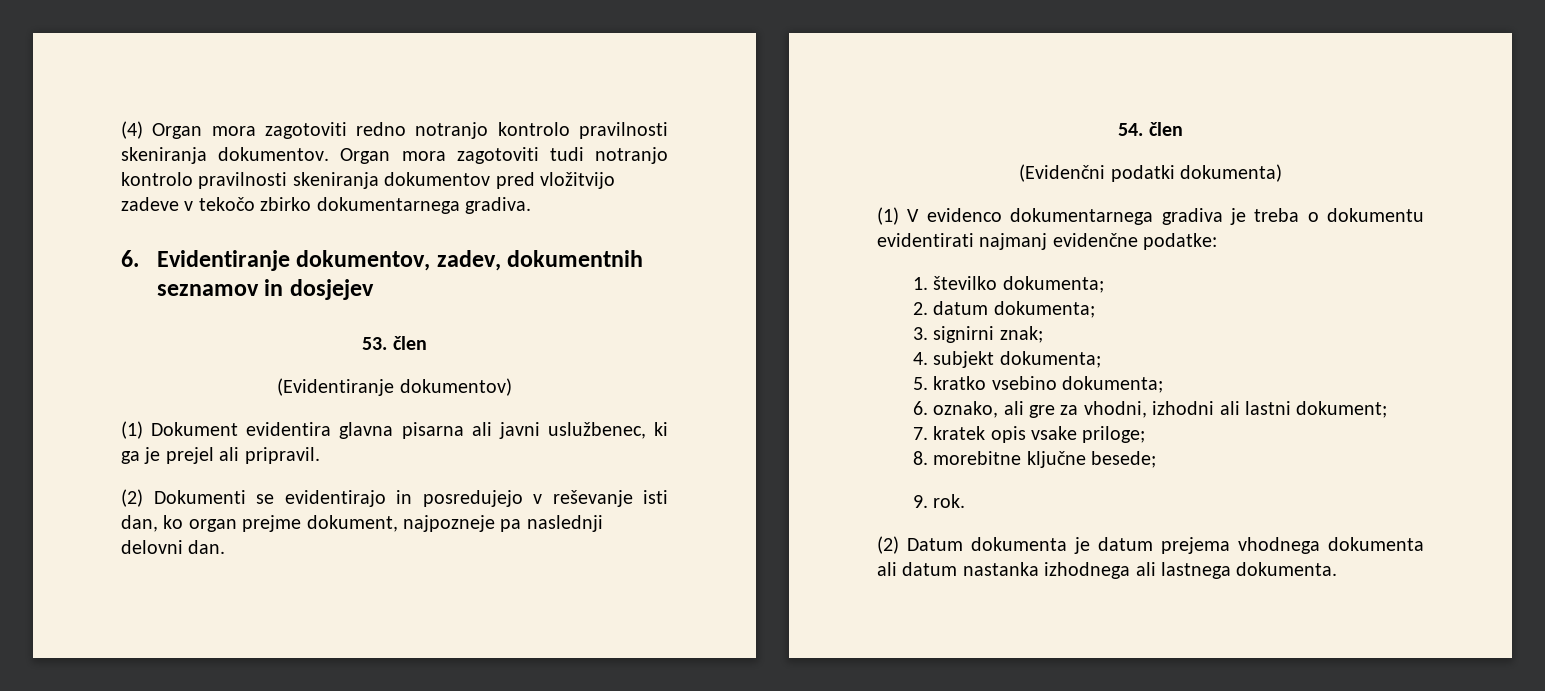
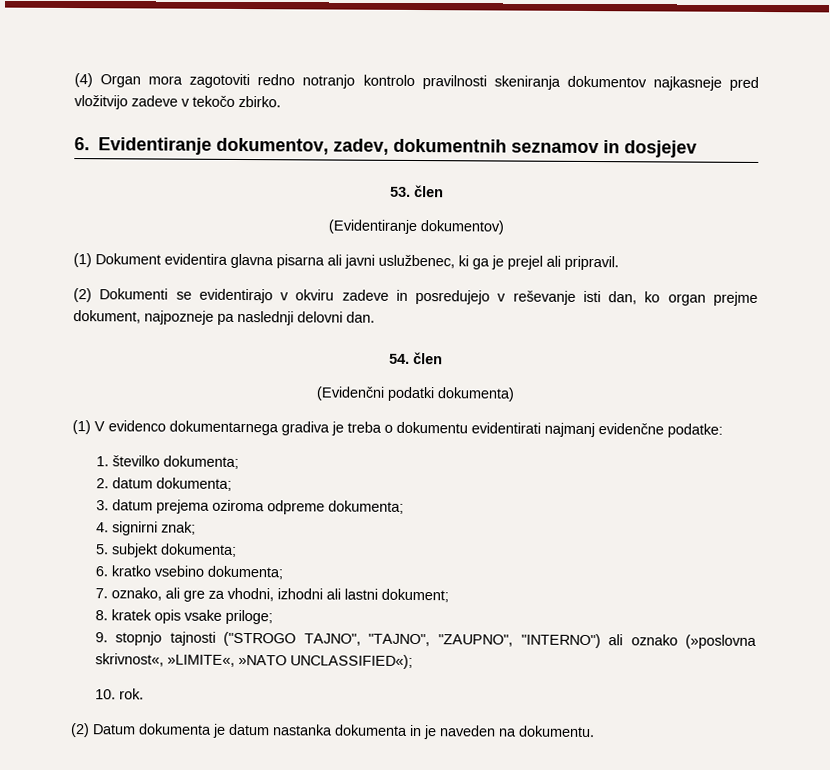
[218,147,669,164] [121,172,491,189] dokumentov. Organ mora zagotoviti tudi notranjo kontrolo pravilnosti skeniranja dokumentov -> [566,75,722,91] dokumentov najkasneje
[260,197,531,214] zbirko dokumentarnega gradiva. -> [238,95,281,108] zbirko.
(386, 498) none -> [280,289,389,301] v okviru zadeve
(928, 333) none -> [111,499,404,515] [95,522,109,533] datum prejema oziroma odpreme dokumenta; // 4.
[912,352,928,365] 4. -> [95,544,109,555] 5.
[912,377,928,390] 5. -> [94,566,108,577] 6.
[912,401,928,415] 6. -> [94,588,108,599] 7.
[912,427,928,440] 7. -> [94,610,108,621] 8.
[912,451,1157,468] [912,495,928,508] 8. morebitne ključne besede; // 9. -> [94,631,757,649] [94,653,413,669] [94,689,116,700] 9. stopnjo tajnosti ("STROGO TAJNO", "TAJNO", "ZAUPNO", "INTERNO") ali oznako (»poslovna skrivnost«, »LIMITE«, »NATO UNCLASSIFIED«); // 10.
[1161,537,1424,554] [877,562,1338,579] prejema vhodnega dokumenta ali datum nastanka izhodnega ali lastnega dokumenta. -> [272,724,595,740] nastanka dokumenta in je naveden na dokumentu.

